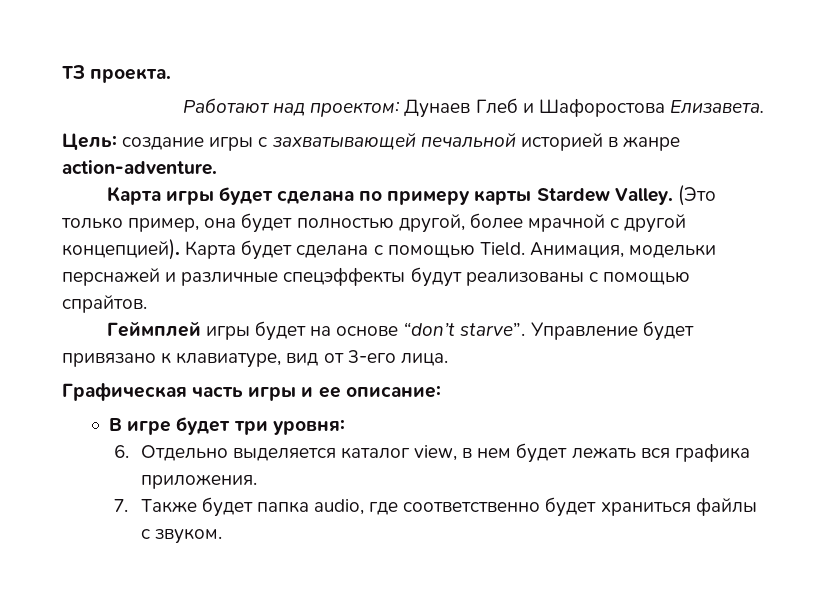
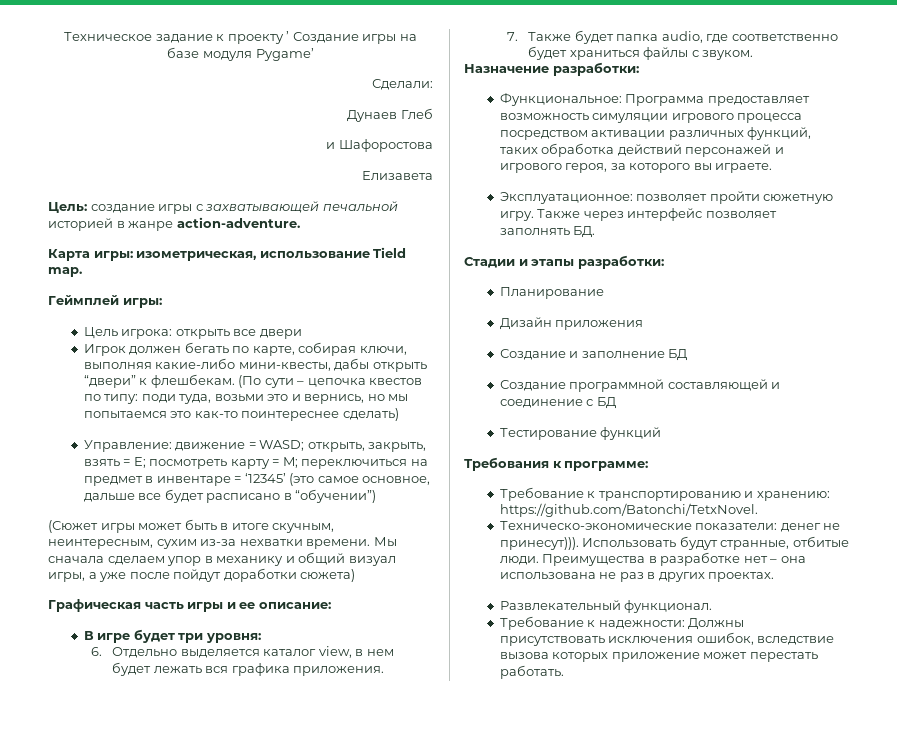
[62,65,172,83] [183,98,401,117] ТЗ проекта. // Работают над проектом: -> [64,31,417,44] [167,47,314,61] [372,79,433,90] Техническое задание к проекту ’ Создание игры на базе модуля Pygame’ // Сделали: //
(518, 106) none -> (433, 113) //
[670,100,764,114] Елизавета. -> [362,171,433,180] // Елизавета
[165,185,716,206] [61,213,687,233] [62,239,717,260] [62,267,690,287] [62,295,147,313] [106,321,694,341] [62,350,448,368] игры будет сделана по примеру карты Stardew Valley. (Это только пример, она будет полностью другой, более мрачной с другой концепцией). Карта будет сделана с помощью Tield. Анимация, модельки перснажей и различные спецэффекты будут реализованы с помощью спрайтов. // Геймплей игры будет на основе “don’t starve”. Управление будет привязано к клавиатуре, вид от 3-его лица. -> [93,247,407,261] [48,267,82,277] [48,295,162,308] [83,327,302,339] [83,342,407,356] [83,358,427,372] [83,374,423,388] [83,394,409,404] [83,408,399,421] [83,440,427,452] [83,457,428,469] [83,473,431,486] [83,489,377,503] [48,519,335,533] [48,537,397,549] [48,552,396,566] [48,568,356,582] игры: изометрическая, использование Tield map. // Геймплей игры: // Цель игрока: открыть все двери // Игрок должен бегать по карте, собирая ключи, выполняя какие-либо мини-квесты, дабы открыть “двери” к флешбекам. (По сути – цепочка квестов по типу: поди туда, возьми это и вернись, но мы попытаемся это как-то поинтереснее сделать) // Управление: движение = WASD; открыть, закрыть, взять = E; посмотреть карту = M; переключиться на предмет в инвентаре = ‘12345’ (это самое основное, дальше все будет расписано в “обучении”) // (Сюжет игры может быть в итоге скучным, неинтересным, сухим из-за нехватки времени. Мы сначала сделаем упор в механику и общий визуал игры, а уже после пойдут доработки сюжета)
(222, 536) none -> [464,62,639,76] [499,93,810,106] [499,113,803,123] [499,127,812,140] [499,143,784,157] [499,163,773,173] [499,191,834,204] [499,208,777,221] [499,226,596,238] [464,255,664,269] [499,287,604,299] [499,317,644,330] [499,349,688,361] [499,379,781,392] [499,397,616,409] [499,427,662,440] [464,457,649,471] [499,487,830,501] [499,503,758,517] [499,521,841,532] [499,536,849,550] [499,552,806,566] [499,572,775,582] [499,600,713,613] [499,616,745,630] [499,632,835,646] [499,652,818,662] [499,665,564,679] // Назначение разработки: // Функциональное: Программа предоставляет возможность симуляции игрового процесса посредством активации различных функций, таких обработка действий персонажей и игрового героя, за которого вы играете. // Эксплуатационное: позволяет пройти сюжетную игру. Также через интерфейс позволяет заполнять БД. // Стадии и этапы разработки: // Планирование // Дизайн приложения // Создание и заполнение БД // Создание программной составляющей и соединение с БД // Тестирование функций // Требования к программе: // Требование к транспортированию и хранению: https://github.com/Batonchi/TetxNovel. // Техническо-экономические показатели: денег не принесут))). Использовать будут странные, отбитые люди. Преимущества в разработке нет – она использована не раз в других проектах. // Развлекательный функционал. // Требование к надежности: Должны присутствовать исключения ошибок, вследствие вызова которых приложение может перестать работать.

